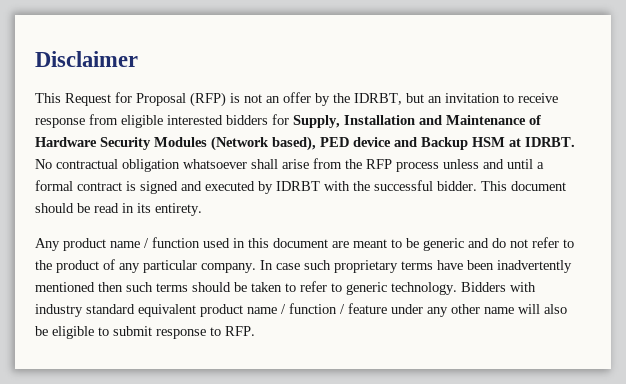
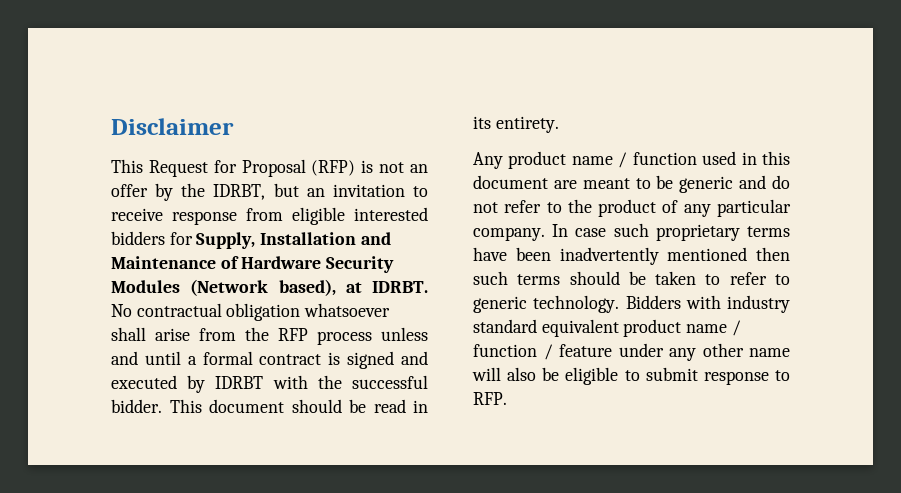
[320,137,505,150] PED device and Backup HSM -> (336, 287) none

